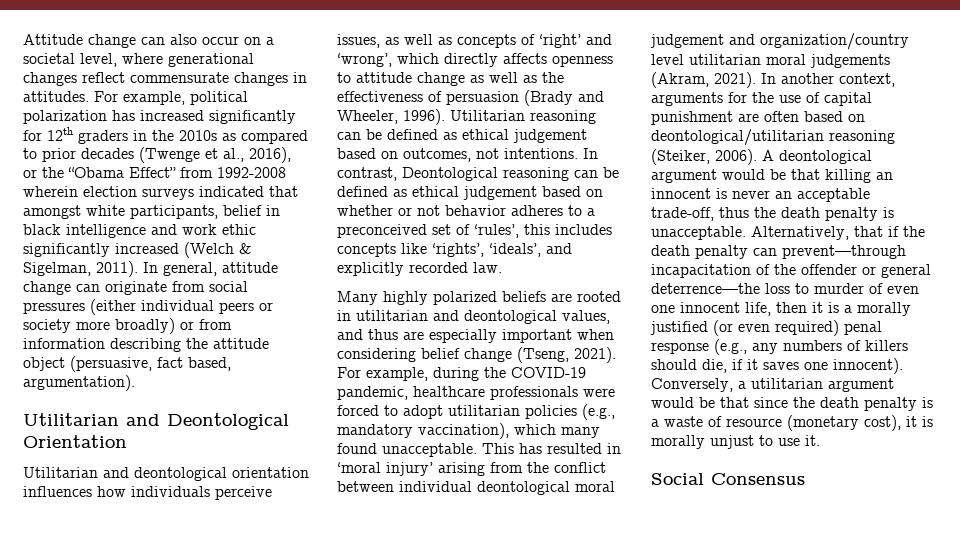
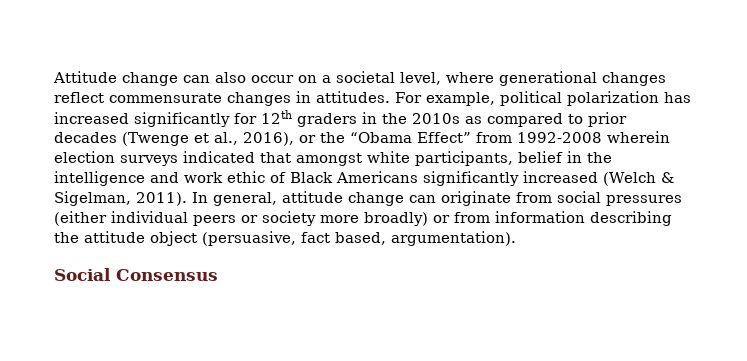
[23,224,61,235] black -> [587,152,612,163] the
(256, 229) none -> [270,171,418,183] of Black Americans
[23,413,289,430] [23,435,127,448] [23,467,309,481] [23,486,272,500] [337,34,612,48] [337,53,613,67] [337,72,564,86] [337,90,604,106] [337,109,596,125] [337,129,587,143] [337,148,598,162] [337,167,619,181] [337,186,603,200] [337,205,595,216] [337,224,612,238] [337,243,572,257] [337,262,502,276] [337,291,621,305] [337,310,610,324] [337,329,614,343] [337,347,616,363] [337,367,586,381] [337,386,615,400] [337,404,615,420] [337,423,600,439] [337,443,621,457] [337,462,606,476] [337,481,615,495] [650,33,909,50] [651,54,890,68] [651,72,895,88] [651,92,872,106] [651,111,865,125] [651,129,895,146] [651,149,872,165] [651,169,893,183] [651,188,870,202] [651,207,894,221] [651,226,925,240] [651,245,906,259] [651,264,931,278] [651,283,919,294] [651,302,911,316] [650,320,882,336] [651,339,908,355] [651,358,903,374] [651,378,894,392] [651,397,933,411] [651,415,933,431] [651,435,820,449] // Utilitarian and Deontological Orientation // Utilitarian and deontological orientation influences how individuals perceive issues, as well as concepts of ‘right’ and ‘wrong’, which directly affects openness to attitude change as well as the effectiveness of persuasion (Brady and Wheeler, 1996). Utilitarian reasoning can be defined as ethical judgement based on outcomes, not intentions. In contrast, Deontological reasoning can be defined as ethical judgement based on whether or not behavior adheres to a preconceived set of ‘rules’, this includes concepts like ‘rights’, ‘ideals’, and explicitly recorded law. // Many highly polarized beliefs are rooted in utilitarian and deontological values, and thus are especially important when considering belief change (Tseng, 2021). For example, during the COVID-19 pandemic, healthcare professionals were forced to adopt utilitarian policies (e.g., mandatory vaccination), which many found unacceptable. This has resulted in ‘moral injury’ arising from the conflict between individual deontological moral judgement and organization/country level utilitarian moral judgements (Akram, 2021). In another context, arguments for the use of capital punishment are often based on deontological/utilitarian reasoning (Steiker, 2006). A deontological argument would be that killing an innocent is never an acceptable trade-off, thus the death penalty is unacceptable. Alternatively, that if the death penalty can prevent—through incapacitation of the offender or general deterrence—the loss to murder of even one innocent life, then it is a morally justified (or even required) penal response (e.g., any numbers of killers should die, if it saves one innocent). Conversely, a utilitarian argument would be that since the death penalty is a waste of resource (monetary cost), it is morally unjust to use it. -> (516, 238) none

